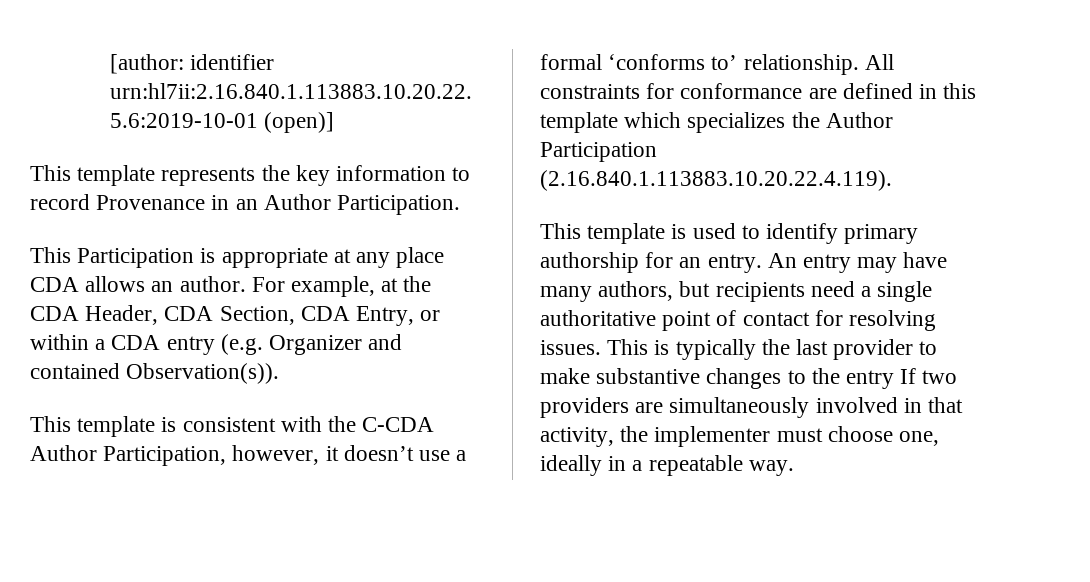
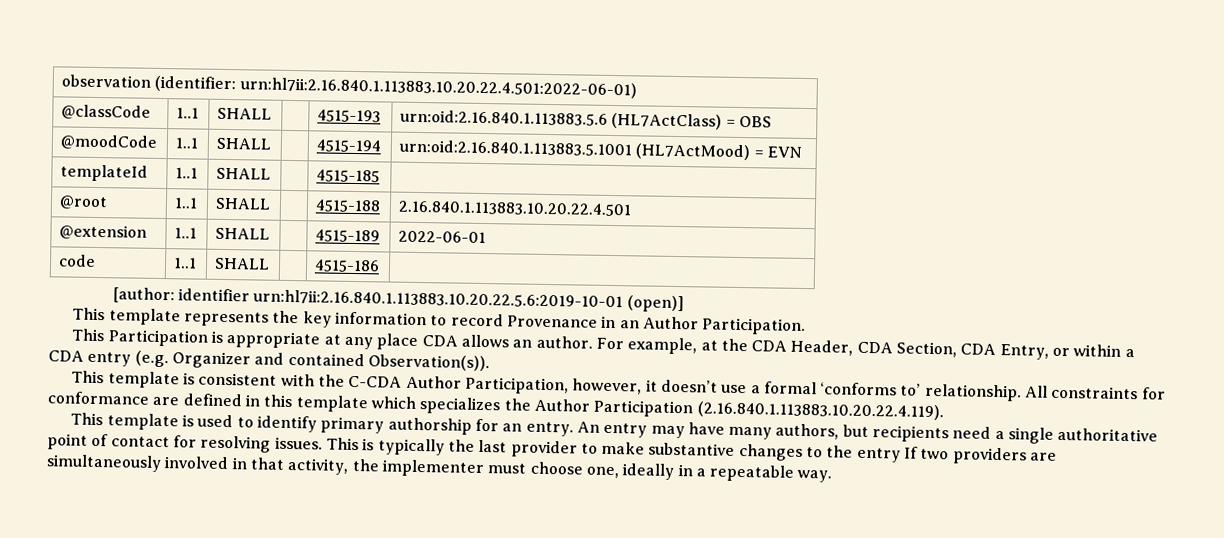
(109, 64) none -> [61,74,637,99] [61,104,152,120] [176,107,200,119] [217,107,273,120] [317,109,382,123] [400,109,773,130] [60,134,159,150] [175,137,199,149] [216,137,272,150] [316,139,382,153] [399,139,803,161] [60,164,149,182] [175,167,199,179] [216,167,272,180] [316,169,381,183] [59,195,109,210] [174,197,199,209] [215,197,272,210] [315,199,382,213] [398,200,633,217] [59,224,148,240] [174,227,198,239] [215,227,271,240] [315,229,381,243] [398,230,487,244] [58,254,97,267] [173,257,198,269] [214,257,271,270] [314,259,381,273] observation (identifier: urn:hl7ii:2.16.840.1.113883.10.20.22.4.501:2022-06-01) // @classCode | 1..1 | SHALL | | 4515-193 | urn:oid:2.16.840.1.113883.5.6 (HL7ActClass) = OBS // @moodCode | 1..1 | SHALL | | 4515-194 | urn:oid:2.16.840.1.113883.5.1001 (HL7ActMood) = EVN // templateId | 1..1 | SHALL | | 4515-185 | // @root | 1..1 | SHALL | | 4515-188 | 2.16.840.1.113883.10.20.22.4.501 // @extension | 1..1 | SHALL | | 4515-189 | 2022-06-01 // code | 1..1 | SHALL | | 4515-186 | //

